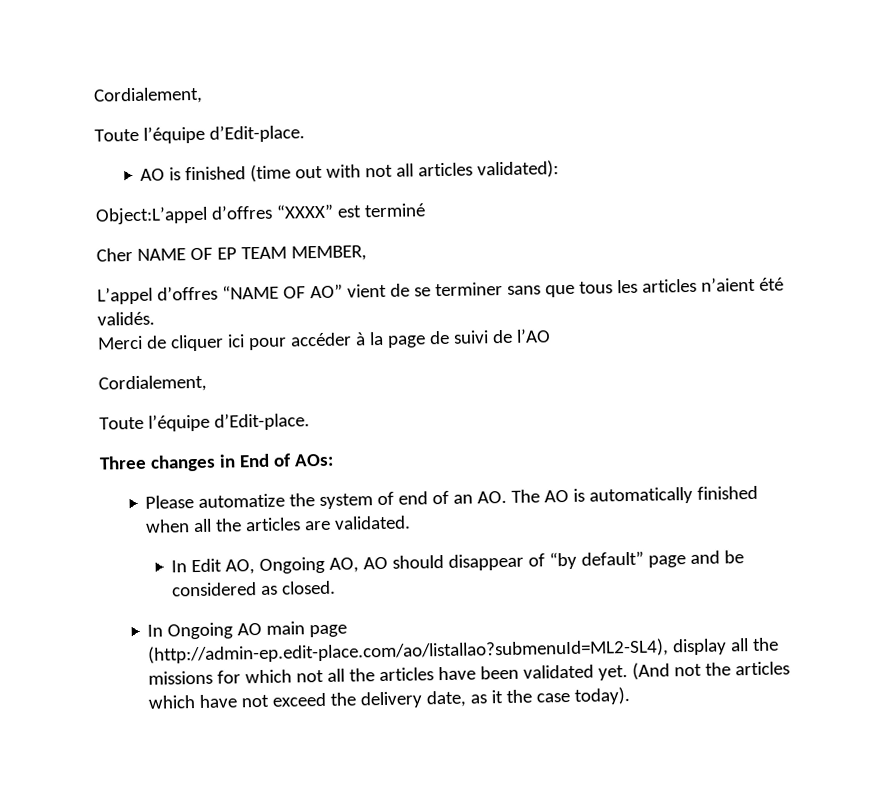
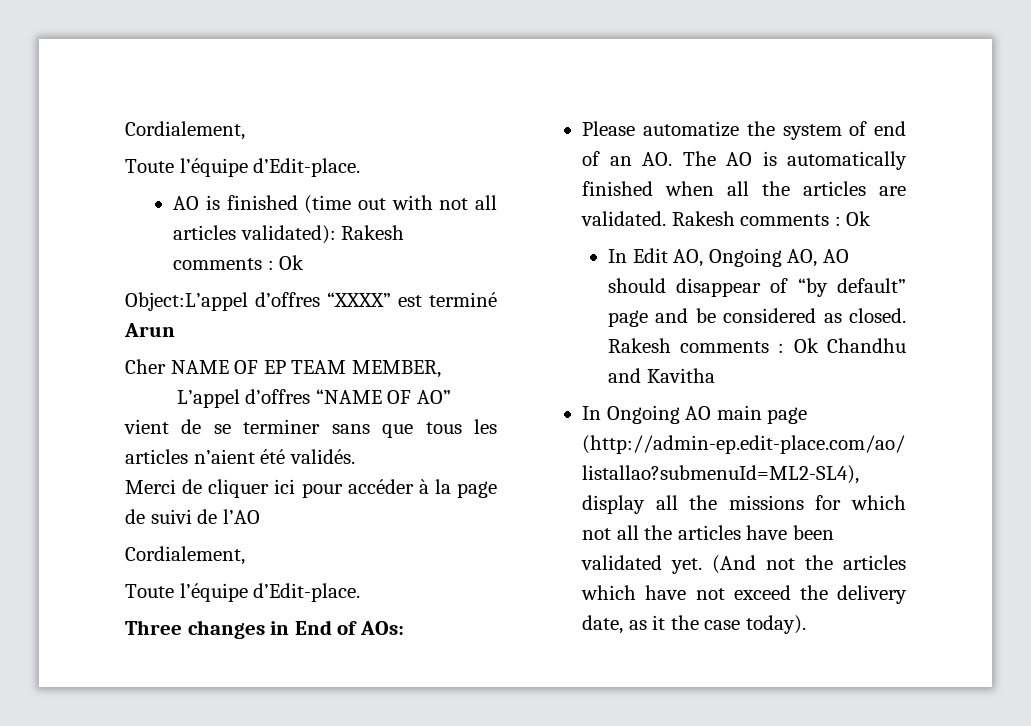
(560, 169) none -> [341,225,405,240] [173,255,305,270] Rakesh comments : Ok
(426, 210) none -> [124,323,175,337] Arun
(412, 522) none -> [671,211,872,226] Rakesh comments : Ok
(337, 587) none -> [607,338,906,353] [607,368,715,383] Rakesh comments : Ok Chandhu and Kavitha

